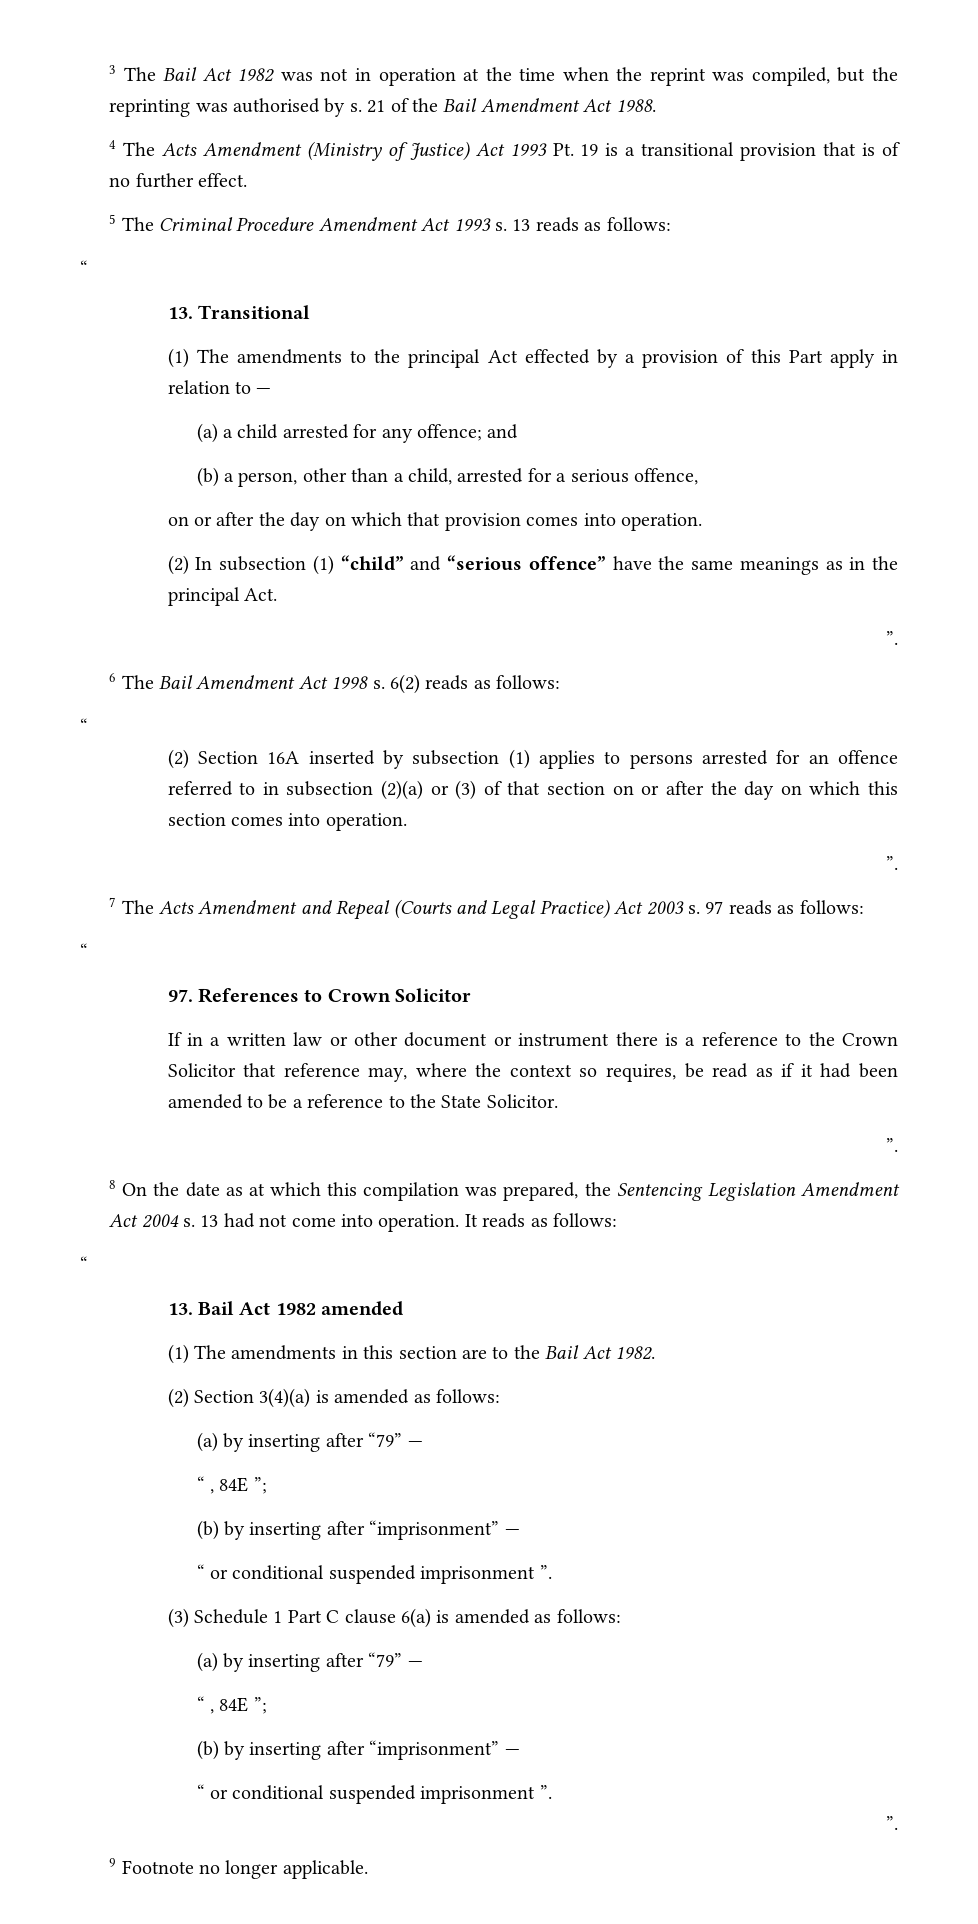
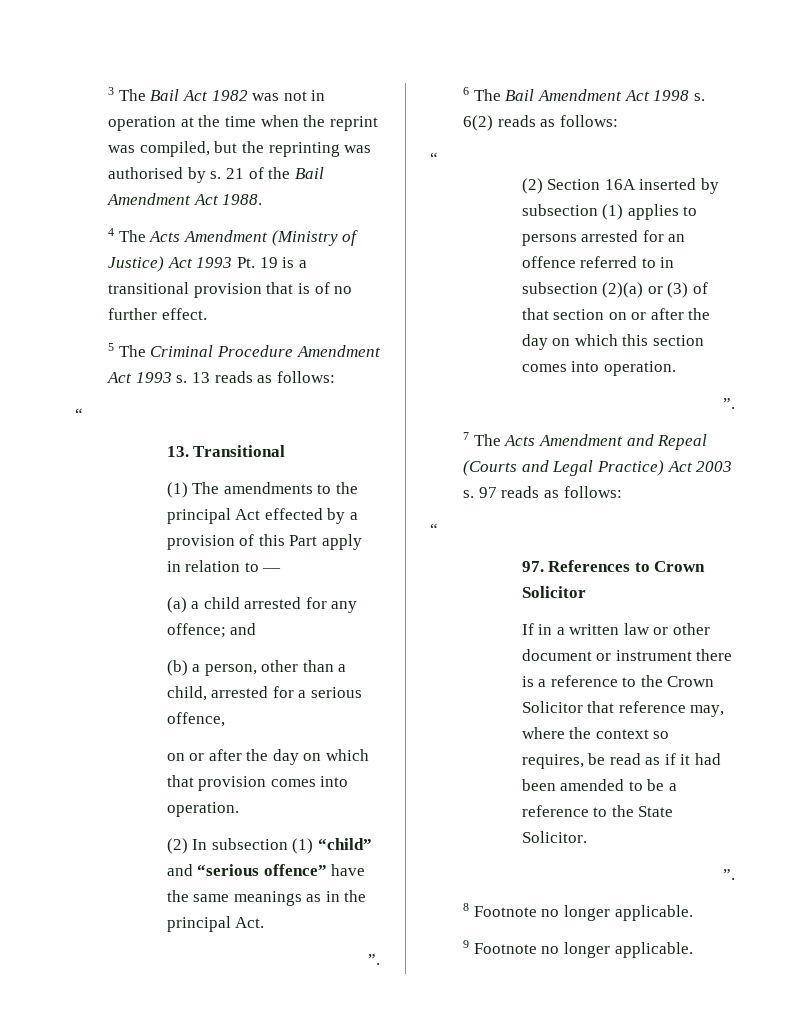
[122,1182,900,1201] [109,1213,617,1232] [80,1256,88,1271] [167,1301,404,1316] [167,1344,655,1364] [167,1388,500,1408] [196,1432,423,1452] [196,1476,267,1494] [196,1520,520,1540] [196,1564,552,1584] [167,1608,621,1628] [196,1652,423,1672] [196,1696,267,1714] [196,1740,520,1760] [196,1784,552,1804] [886,1816,898,1830] On the date as at which this compilation was prepared, the Sentencing Legislation Amendment Act 2004 s. 13 had not come into operation. It reads as follows: // “ // 13. Bail Act 1982 amended // (1) The amendments in this section are to the Bail Act 1982. // (2) Section 3(4)(a) is amended as follows: // (a) by inserting after “79” — // “ , 84E ”; // (b) by inserting after “imprisonment” — // “ or conditional suspended imprisonment ”. // (3) Schedule 1 Part C clause 6(a) is amended as follows: // (a) by inserting after “79” — // “ , 84E ”; // (b) by inserting after “imprisonment” — // “ or conditional suspended imprisonment ”. // ”. -> [473,905,693,921] Footnote no longer applicable.

